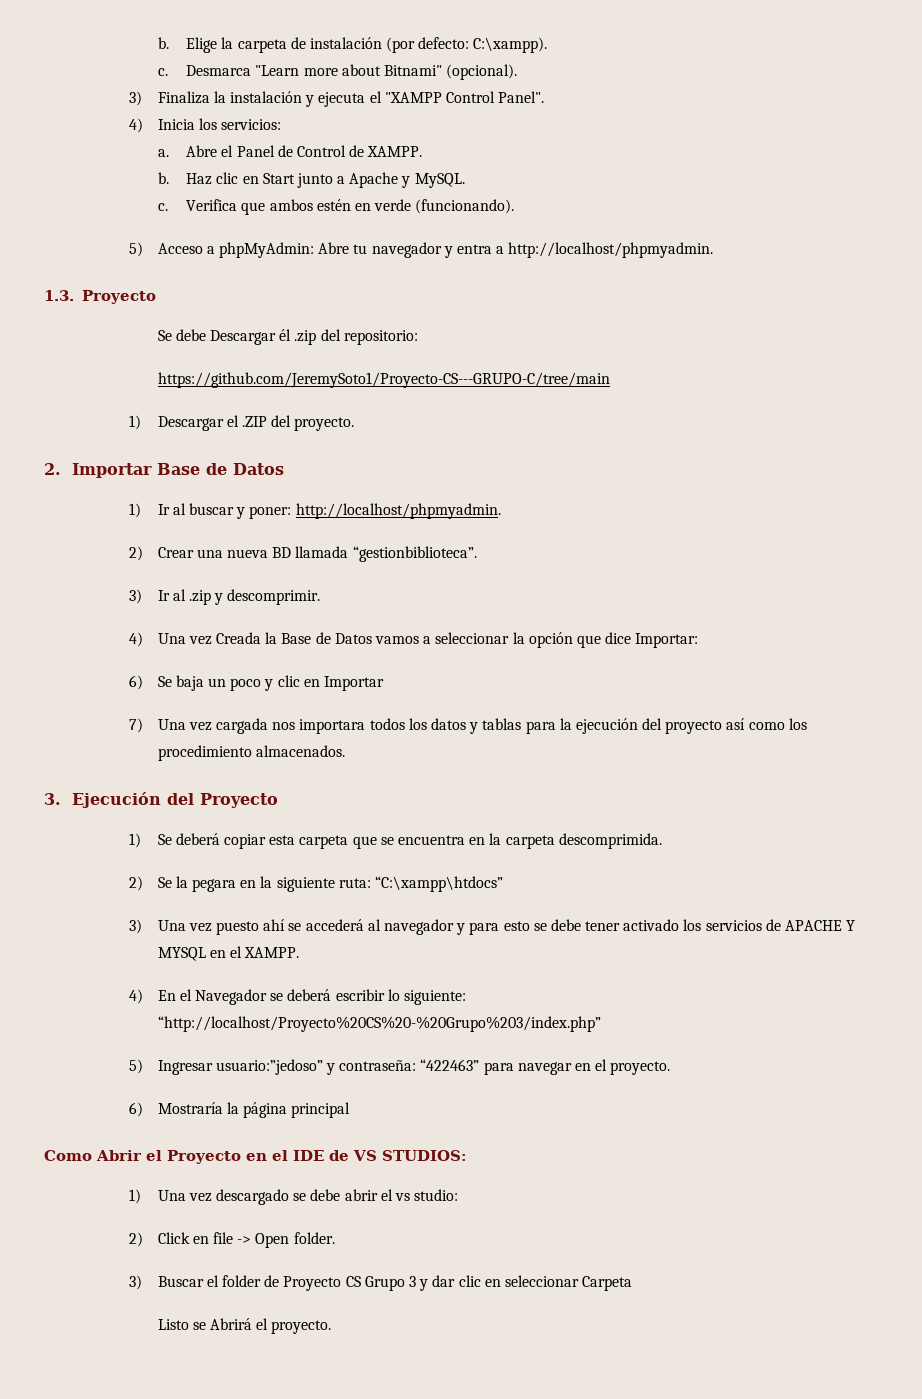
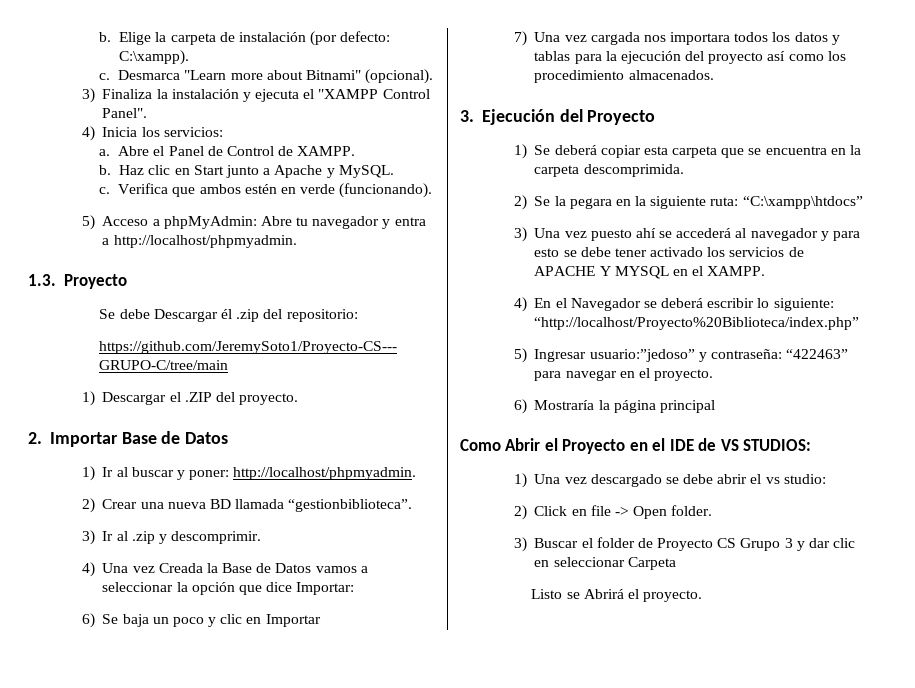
[157,1016,601,1032] “http://localhost/Proyecto%20CS%20-%20Grupo%203/index.php” -> [534,317,860,330] “http://localhost/Proyecto%20Biblioteca/index.php”

